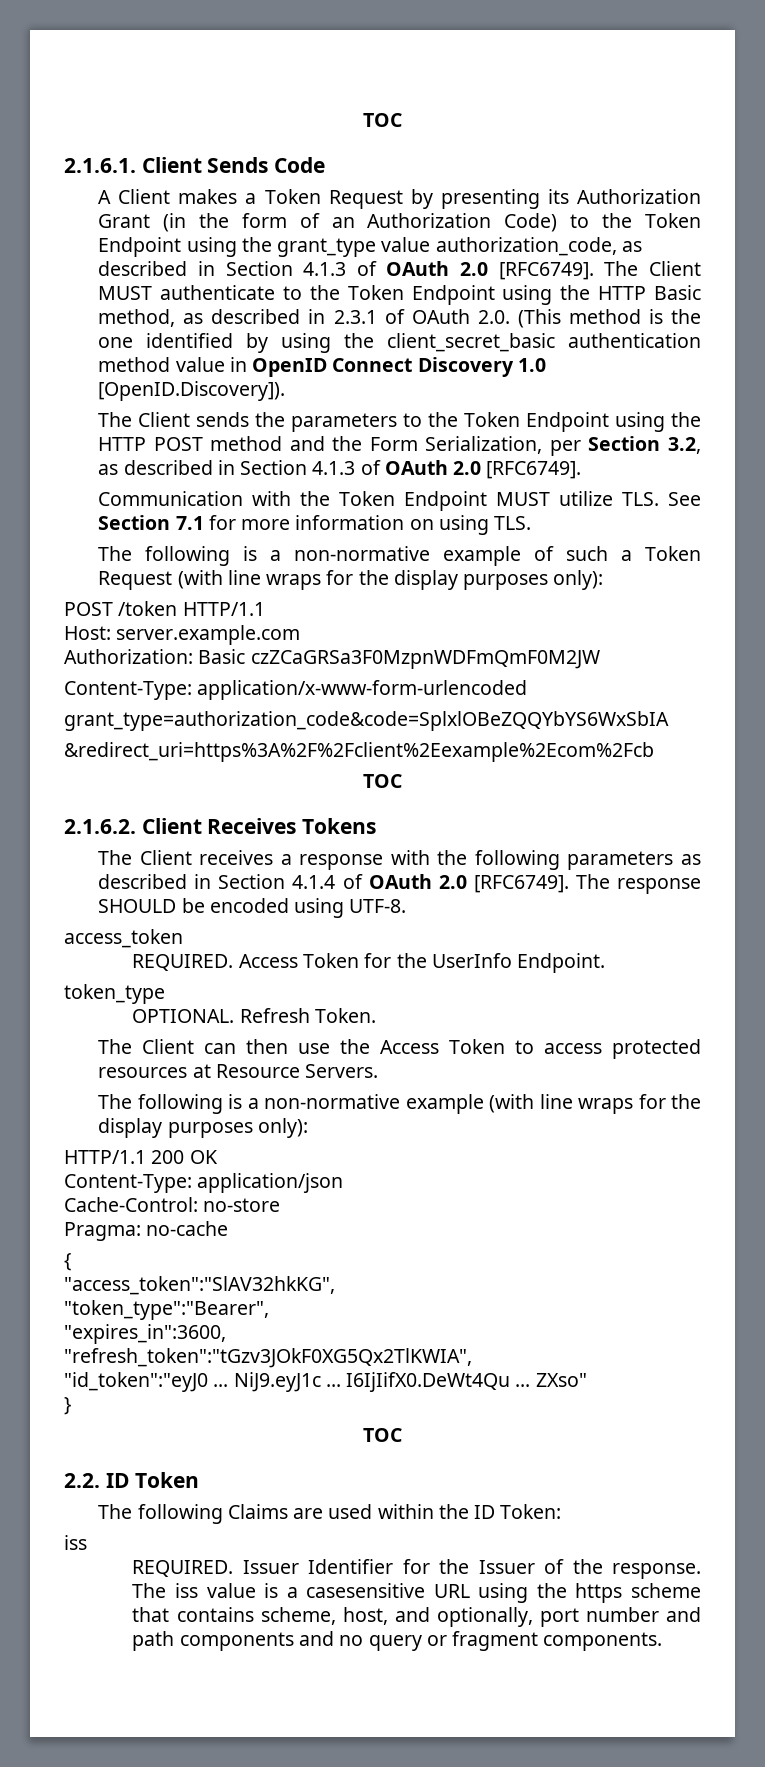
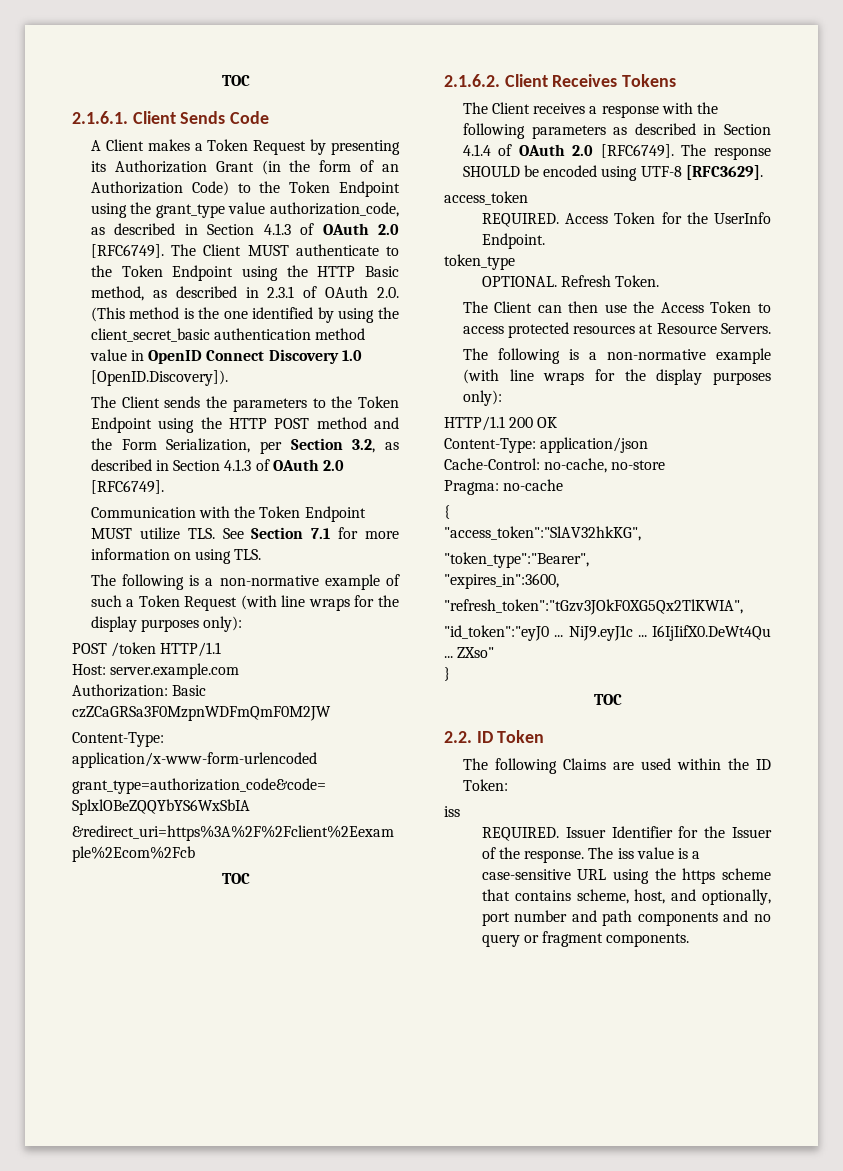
[349,899,407,913] UTF-8. -> [640,165,763,180] UTF-8 [RFC3629].
(198, 1204) none -> [544,458,608,473] no-cache,
[306,1583,426,1598] casesensitive -> [481,869,571,880] case-sensitive

